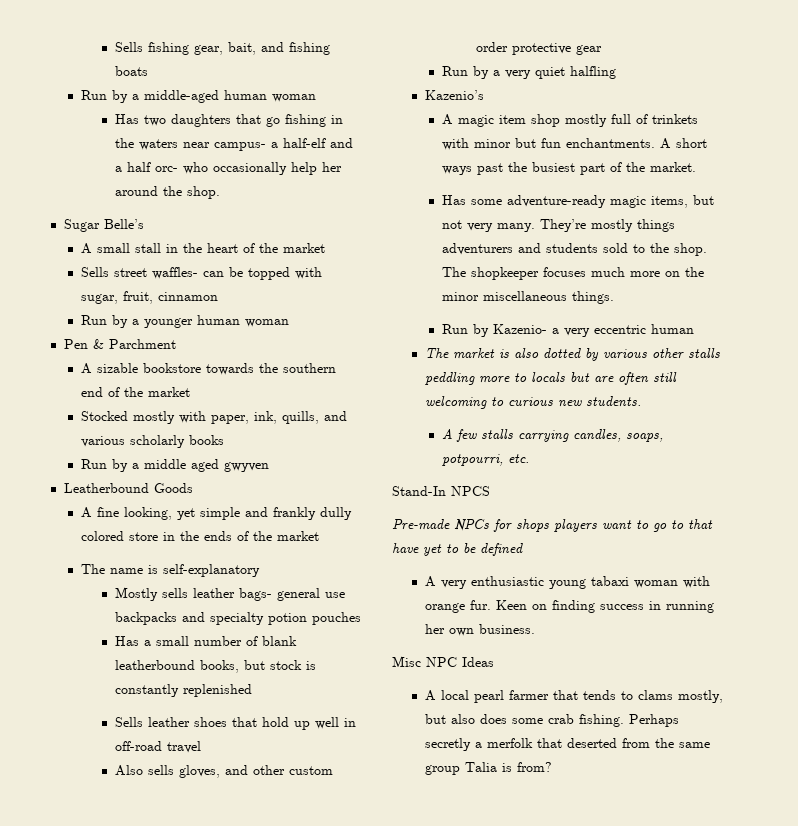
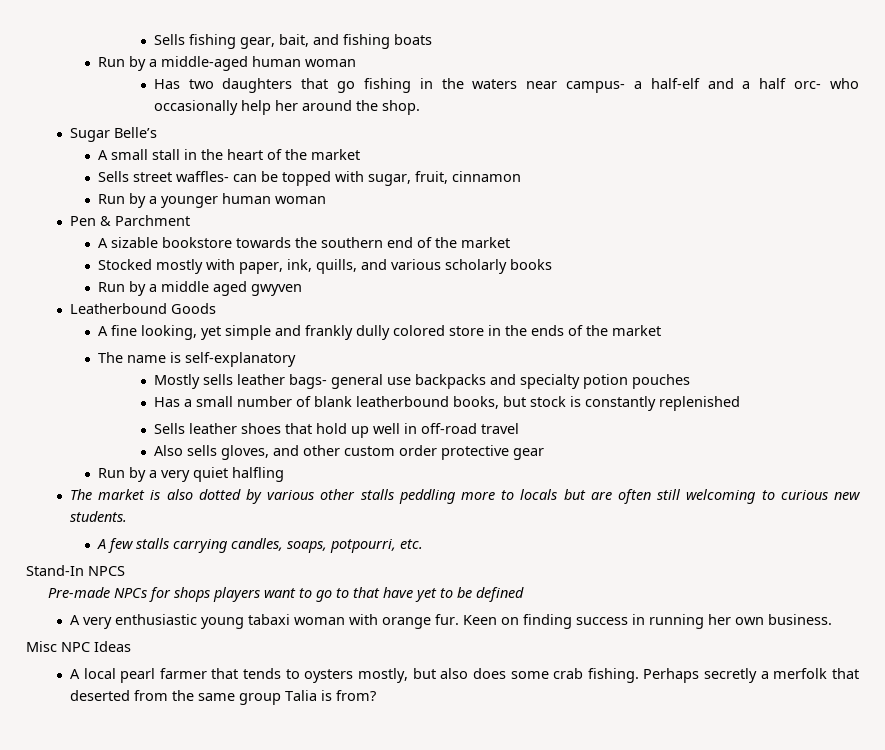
[424,90,484,100] [441,114,698,127] [441,138,707,150] [441,162,696,175] [441,195,714,208] [441,219,675,232] [441,243,707,256] [441,267,704,280] [441,291,614,304] [441,324,694,337] // Kazenio’s // A magic item shop mostly full of trinkets with minor but fun enchantments. A short ways past the busiest part of the market. // Has some adventure-ready magic items, but not very many. They’re mostly things adventurers and students sold to the shop. The shopkeeper focuses much more on the minor miscellaneous things. // Run by Kazenio- a very eccentric human -> (284, 474) none
[637,690,673,700] clams -> [304,669,354,683] oysters

